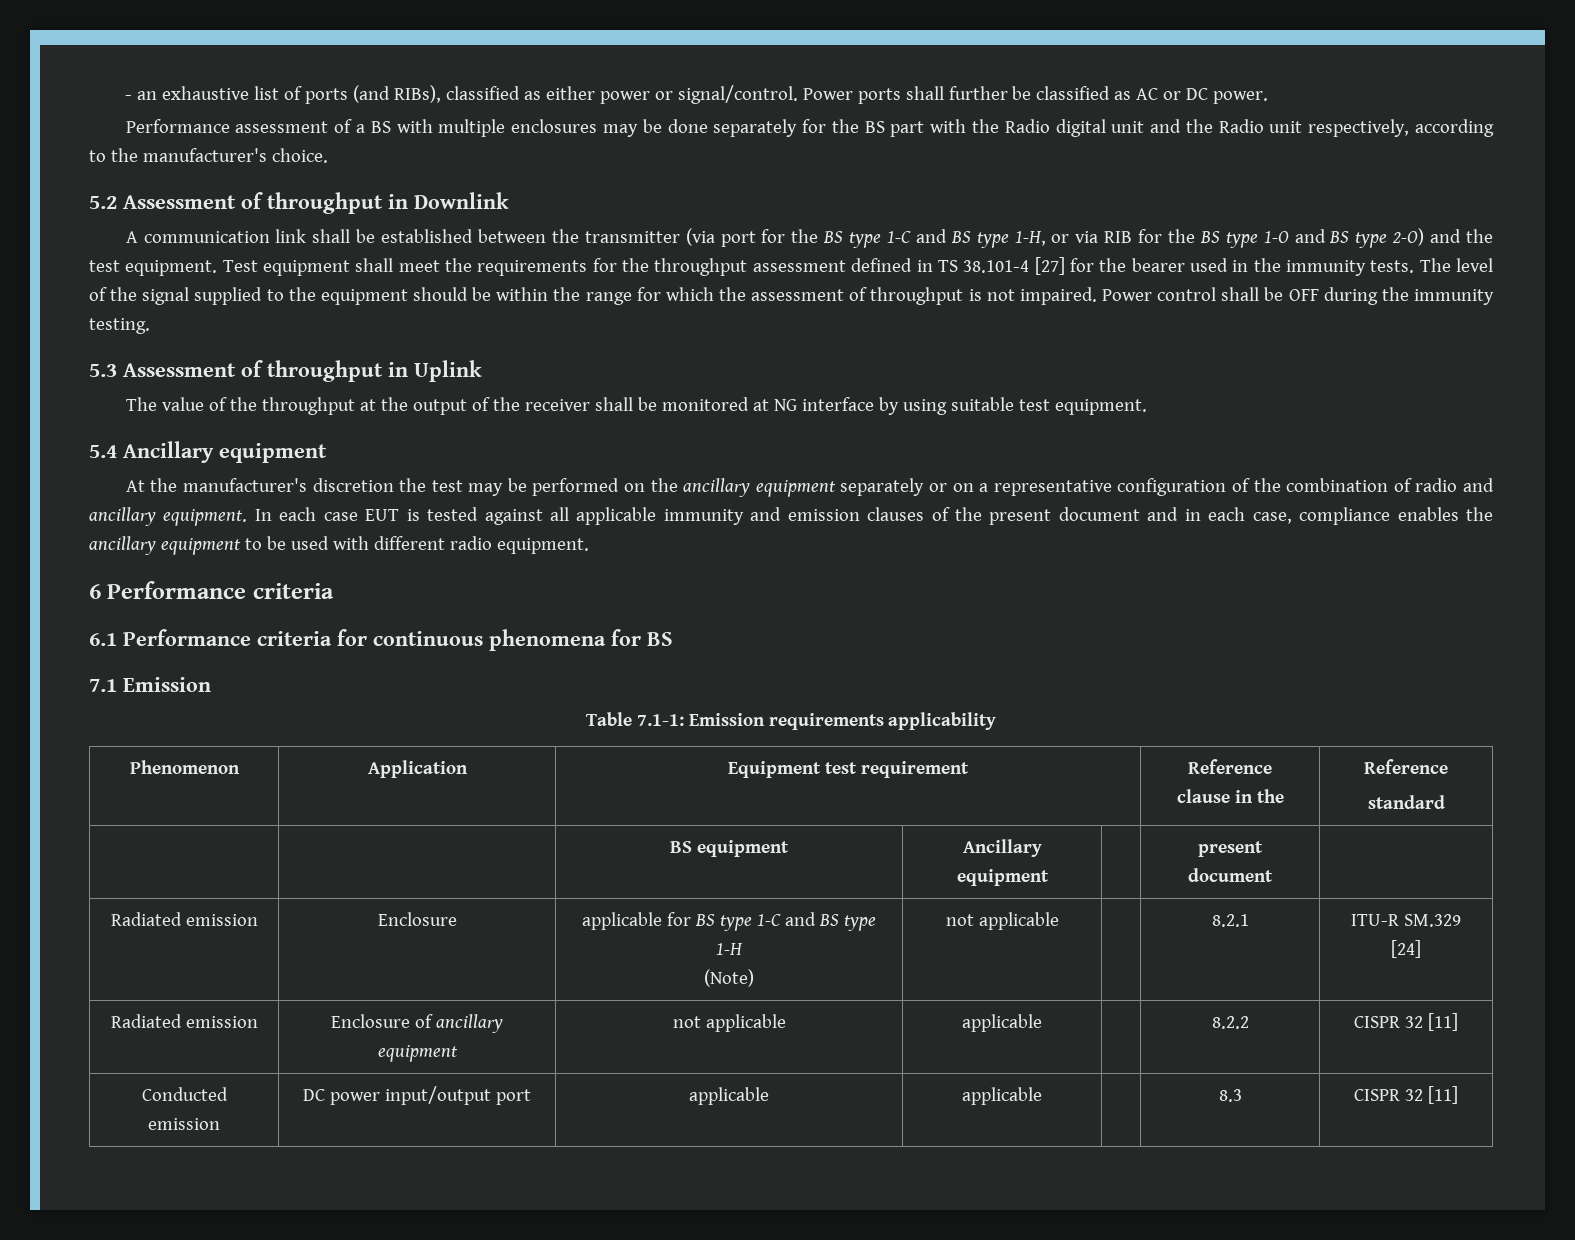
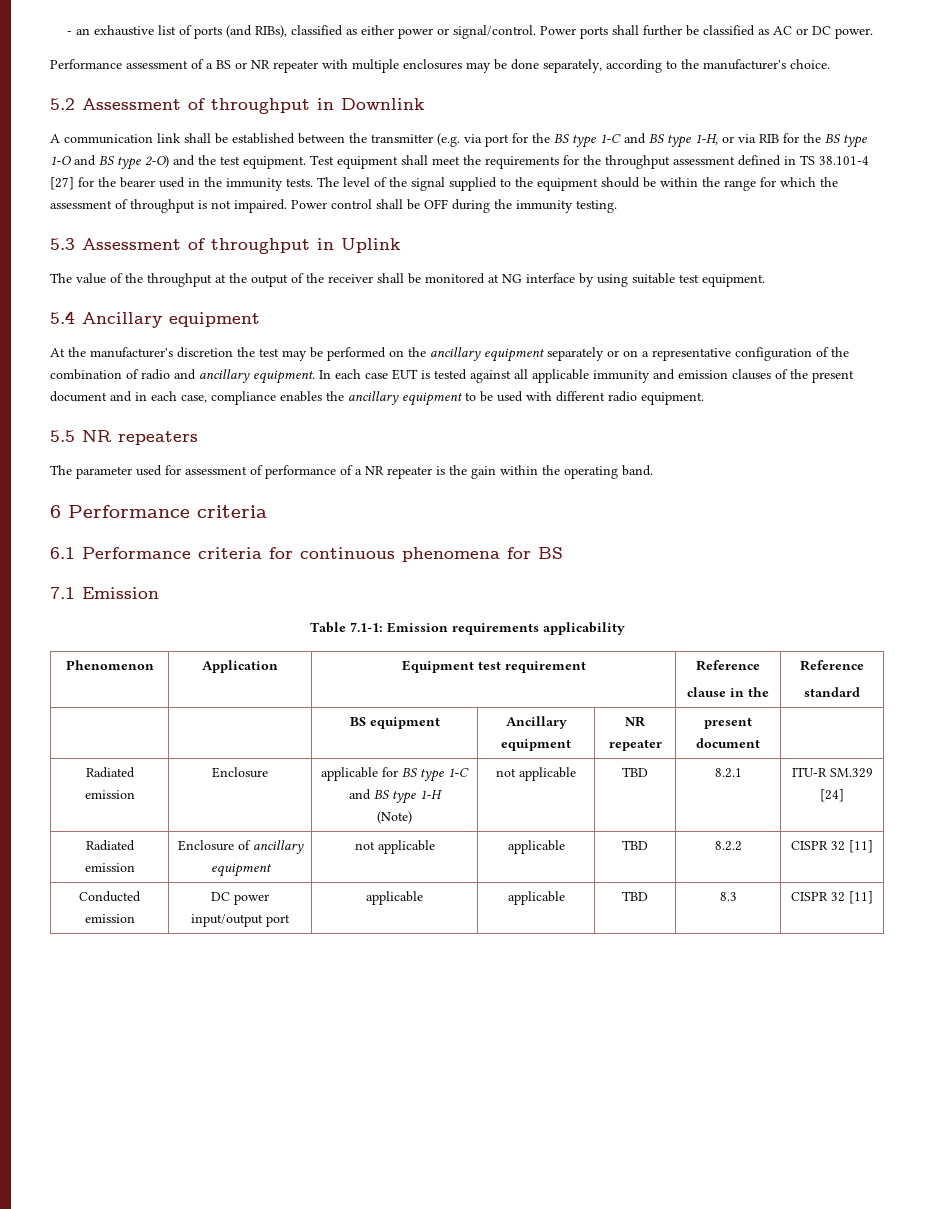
(391, 127) none -> [235,60,318,73] or NR repeater
[713,119,1410,137] separately for the BS part with the Radio digital unit and the Radio unit respectively, -> [543,59,602,73] separately,
[685,228,715,246] (via -> [437,133,482,147] (e.g. via
(589, 546) none -> [50,430,198,445] [50,465,653,479] // 5.5 NR repeaters // The parameter used for assessment of performance of a NR repeater is the gain within the operating band.
(1049, 877) none -> [625,716,645,727] [608,739,662,751] NR repeater
(1059, 921) none -> [622,767,648,777] TBD
(1042, 1023) none -> [622,840,648,850] TBD
(1042, 1096) none -> [622,891,648,901] TBD

